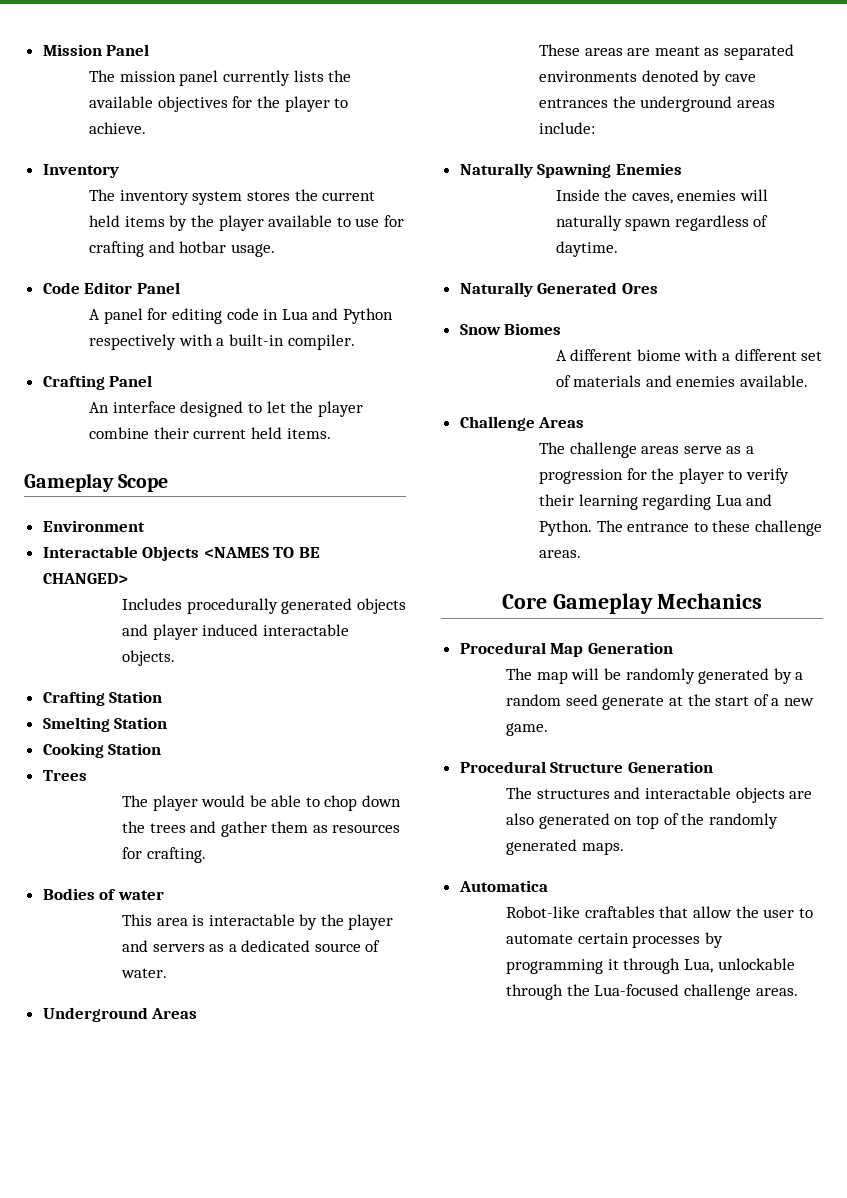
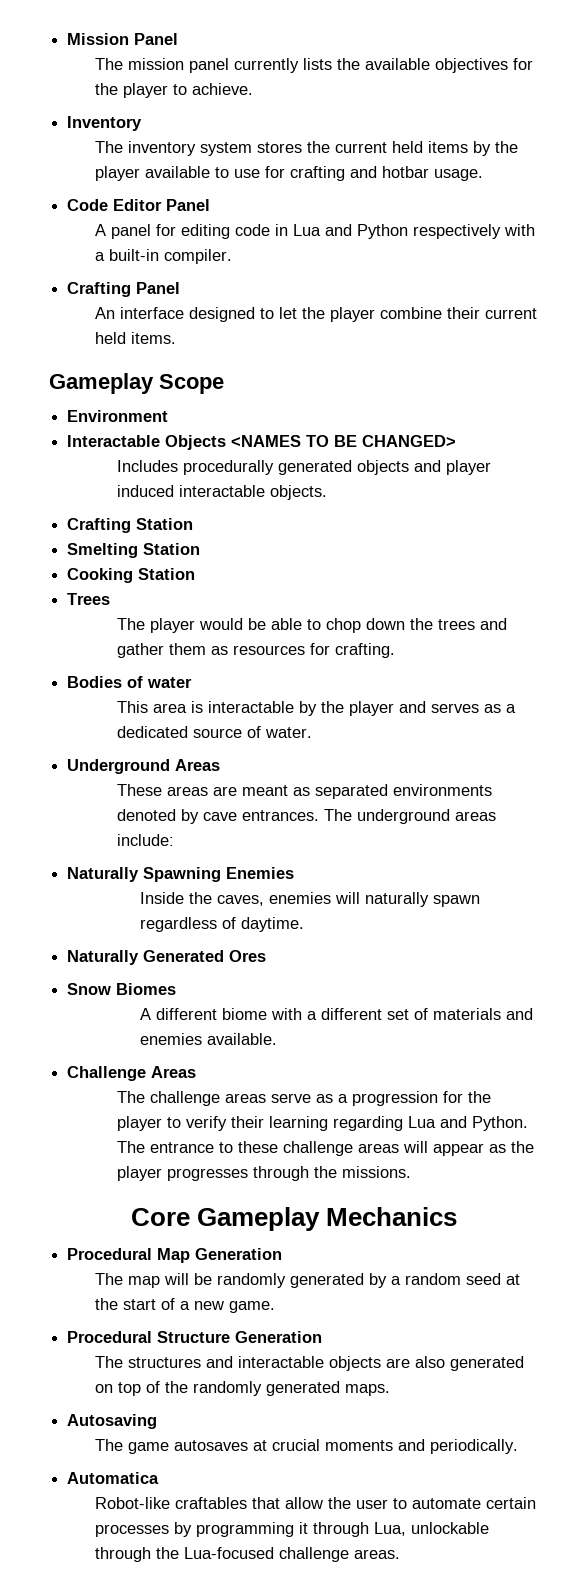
[152,944,205,952] servers -> [431,703,480,713] serves
[538,96,636,108] entrances the -> [242,809,353,821] entrances. The
[538,550,581,558] areas. -> [358,1141,535,1156] [117,1166,412,1181] areas will appear as the player progresses through the missions.
[602,696,665,710] generate -> (501, 1279) none
(624, 848) none -> [67,1414,158,1429] [94,1439,518,1454] // Autosaving // The game autosaves at crucial moments and periodically.

